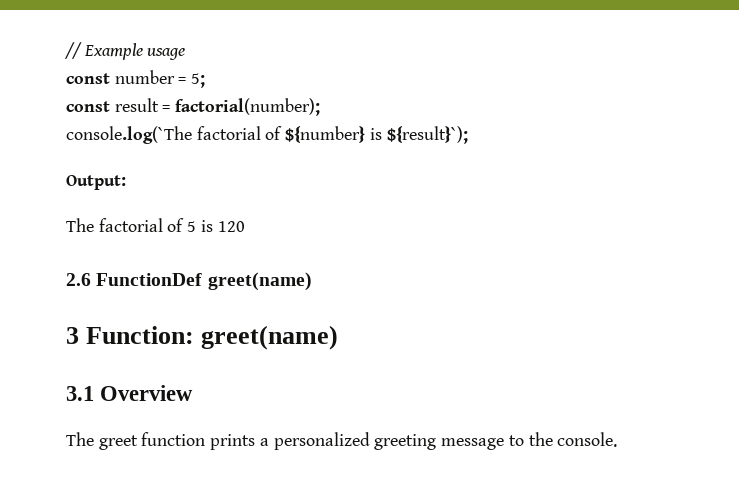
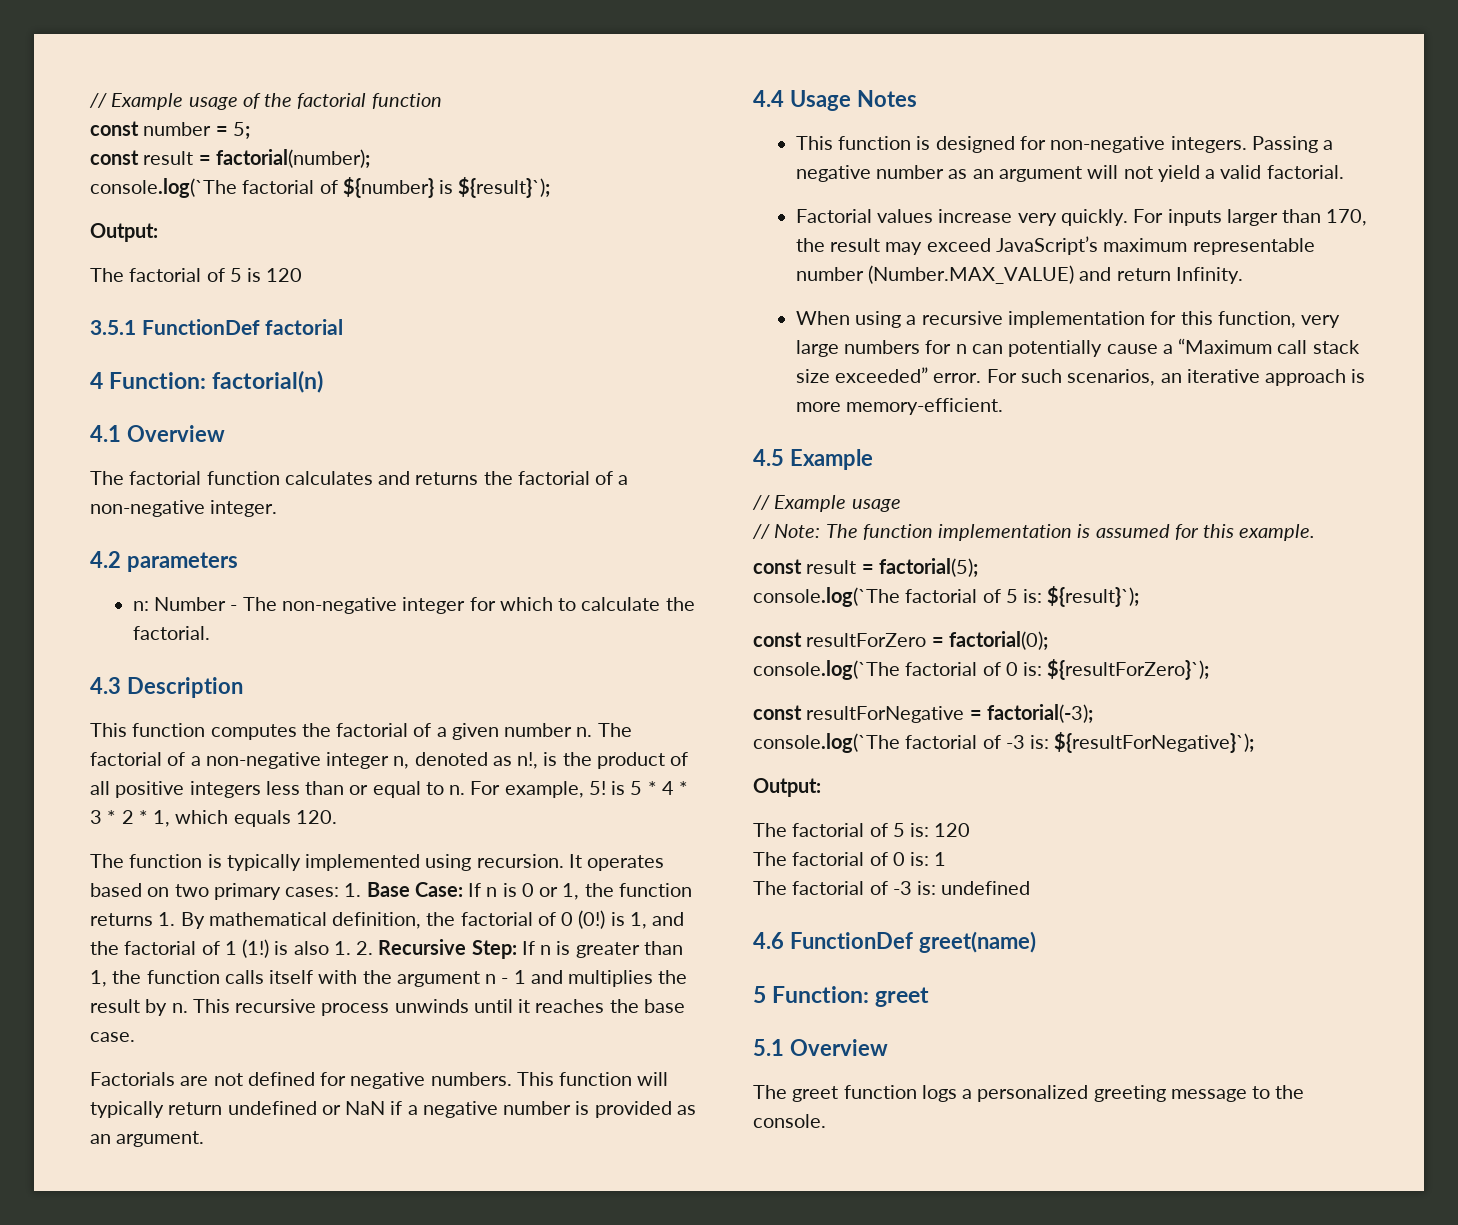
[65,42,186,60] // Example usage -> [89,93,442,110] // Example usage of the factorial function
[66,272,312,291] [66,325,339,350] [66,386,94,401] 2.6 FunctionDef greet(name) // 3 Function: greet(name) // 3.1 -> [90,319,344,335] [90,370,324,393] [90,425,225,442] [90,471,629,485] [90,500,278,517] [90,551,238,572] [132,597,695,614] [132,626,210,640] [90,677,243,698] [90,723,632,740] [90,752,689,769] [90,781,689,798] [90,810,337,827] [90,854,665,871] [90,882,692,900] [90,910,685,929] [90,939,683,959] [90,970,688,987] [90,999,685,1016] [90,1032,135,1042] [90,1072,669,1089] [90,1101,696,1118] [90,1131,205,1147] [753,90,917,111] [795,136,1334,153] [795,165,1344,182] [795,209,1368,226] [795,236,1315,255] [795,265,1243,284] [795,311,1341,328] [795,338,1360,357] [795,367,1366,386] [795,398,1004,415] [753,449,873,470] [752,495,901,512] [752,524,1316,541] [753,558,978,578] [753,586,1140,607] [753,631,1048,651] [753,659,1210,680] [753,704,1093,724] [753,732,1255,753] [753,778,821,797] [753,823,971,837] [753,852,947,866] [753,881,1031,895] [753,931,1036,953] [753,986,930,1007] [753,1039,784,1056] 3.5.1 FunctionDef factorial // 4 Function: factorial(n) // 4.1 Overview // The factorial function calculates and returns the factorial of a non-negative integer. // 4.2 parameters // n: Number - The non-negative integer for which to calculate the factorial. // 4.3 Description // This function computes the factorial of a given number n. The factorial of a non-negative integer n, denoted as n!, is the product of all positive integers less than or equal to n. For example, 5! is 5 * 4 * 3 * 2 * 1, which equals 120. // The function is typically implemented using recursion. It operates based on two primary cases: 1. Base Case: If n is 0 or 1, the function returns 1. By mathematical definition, the factorial of 0 (0!) is 1, and the factorial of 1 (1!) is also 1. 2. Recursive Step: If n is greater than 1, the function calls itself with the argument n - 1 and multiplies the result by n. This recursive process unwinds until it reaches the base case. // Factorials are not defined for negative numbers. This function will typically return undefined or NaN if a negative number is provided as an argument. // 4.4 Usage Notes // This function is designed for non-negative integers. Passing a negative number as an argument will not yield a valid factorial. // Factorial values increase very quickly. For inputs larger than 170, the result may exceed JavaScript’s maximum representable number (Number.MAX_VALUE) and return Infinity. // When using a recursive implementation for this function, very large numbers for n can potentially cause a “Maximum call stack size exceeded” error. For such scenarios, an iterative approach is more memory-efficient. // 4.5 Example // // Example usage // // Note: The function implementation is assumed for this example. // const result = factorial(5); // console.log(`The factorial of 5 is: ${result}`); // const resultForZero = factorial(0); // console.log(`The factorial of 0 is: ${resultForZero}`); // const resultForNegative = factorial(-3); // console.log(`The factorial of -3 is: ${resultForNegative}`); // Output: // The factorial of 5 is: 120 // The factorial of 0 is: 1 // The factorial of -3 is: undefined // 4.6 FunctionDef greet(name) // 5 Function: greet // 5.1
[210,434,256,450] prints -> [921,1085,957,1102] logs

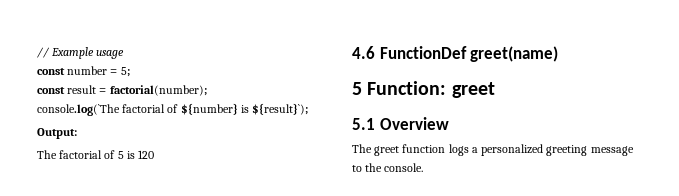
[89,93,442,110] // Example usage of the factorial function -> [37,47,125,59] // Example usage
[90,319,344,335] [90,370,324,393] [90,425,225,442] [90,471,629,485] [90,500,278,517] [90,551,238,572] [132,597,695,614] [132,626,210,640] [90,677,243,698] [90,723,632,740] [90,752,689,769] [90,781,689,798] [90,810,337,827] [90,854,665,871] [90,882,692,900] [90,910,685,929] [90,939,683,959] [90,970,688,987] [90,999,685,1016] [90,1032,135,1042] [90,1072,669,1089] [90,1101,696,1118] [90,1131,205,1147] [753,90,917,111] [795,136,1334,153] [795,165,1344,182] [795,209,1368,226] [795,236,1315,255] [795,265,1243,284] [795,311,1341,328] [795,338,1360,357] [795,367,1366,386] [795,398,1004,415] [753,449,873,470] [752,495,901,512] [752,524,1316,541] [753,558,978,578] [753,586,1140,607] [753,631,1048,651] [753,659,1210,680] [753,704,1093,724] [753,732,1255,753] [753,778,821,797] [753,823,971,837] [753,852,947,866] [753,881,1031,895] // 3.5.1 FunctionDef factorial // 4 Function: factorial(n) // 4.1 Overview // The factorial function calculates and returns the factorial of a non-negative integer. // 4.2 parameters // n: Number - The non-negative integer for which to calculate the factorial. // 4.3 Description // This function computes the factorial of a given number n. The factorial of a non-negative integer n, denoted as n!, is the product of all positive integers less than or equal to n. For example, 5! is 5 * 4 * 3 * 2 * 1, which equals 120. // The function is typically implemented using recursion. It operates based on two primary cases: 1. Base Case: If n is 0 or 1, the function returns 1. By mathematical definition, the factorial of 0 (0!) is 1, and the factorial of 1 (1!) is also 1. 2. Recursive Step: If n is greater than 1, the function calls itself with the argument n - 1 and multiplies the result by n. This recursive process unwinds until it reaches the base case. // Factorials are not defined for negative numbers. This function will typically return undefined or NaN if a negative number is provided as an argument. // 4.4 Usage Notes // This function is designed for non-negative integers. Passing a negative number as an argument will not yield a valid factorial. // Factorial values increase very quickly. For inputs larger than 170, the result may exceed JavaScript’s maximum representable number (Number.MAX_VALUE) and return Infinity. // When using a recursive implementation for this function, very large numbers for n can potentially cause a “Maximum call stack size exceeded” error. For such scenarios, an iterative approach is more memory-efficient. // 4.5 Example // // Example usage // // Note: The function implementation is assumed for this example. // const result = factorial(5); // console.log(`The factorial of 5 is: ${result}`); // const resultForZero = factorial(0); // console.log(`The factorial of 0 is: ${resultForZero}`); // const resultForNegative = factorial(-3); // console.log(`The factorial of -3 is: ${resultForNegative}`); // Output: // The factorial of 5 is: 120 // The factorial of 0 is: 1 // The factorial of -3 is: undefined -> (155, 154) none

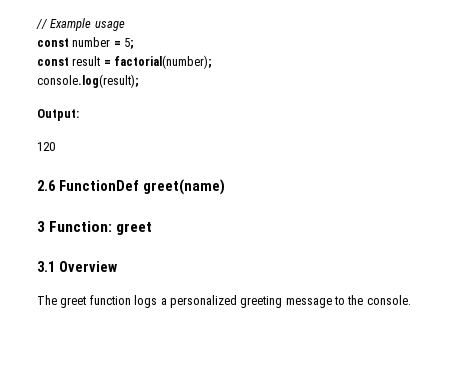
[37,103,309,116] [37,128,77,139] [37,150,135,159] console.log(`The factorial of ${number} is ${result}`); // Output: // The factorial of 5 is -> [37,74,139,88] [37,109,79,121] console.log(result); // Output: //
[352,46,375,59] 4.6 -> [37,180,56,191] 2.6
[352,82,362,95] 5 -> [37,221,45,232] 3
[352,118,375,130] 5.1 -> [37,261,55,272] 3.1

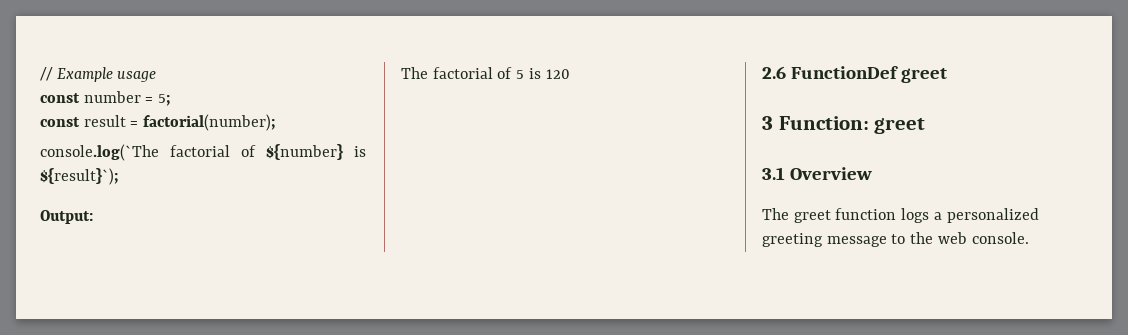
[37,74,139,88] [37,109,79,121] console.log(result); // Output: // -> [40,144,366,161] [40,168,119,185] [40,210,93,224] [401,67,541,79] console.log(`The factorial of ${number} is ${result}`); // Output: // The factorial of 5 is
[142,179,225,195] greet(name) -> [900,68,947,83] greet
(364, 300) none -> [937,232,967,244] web

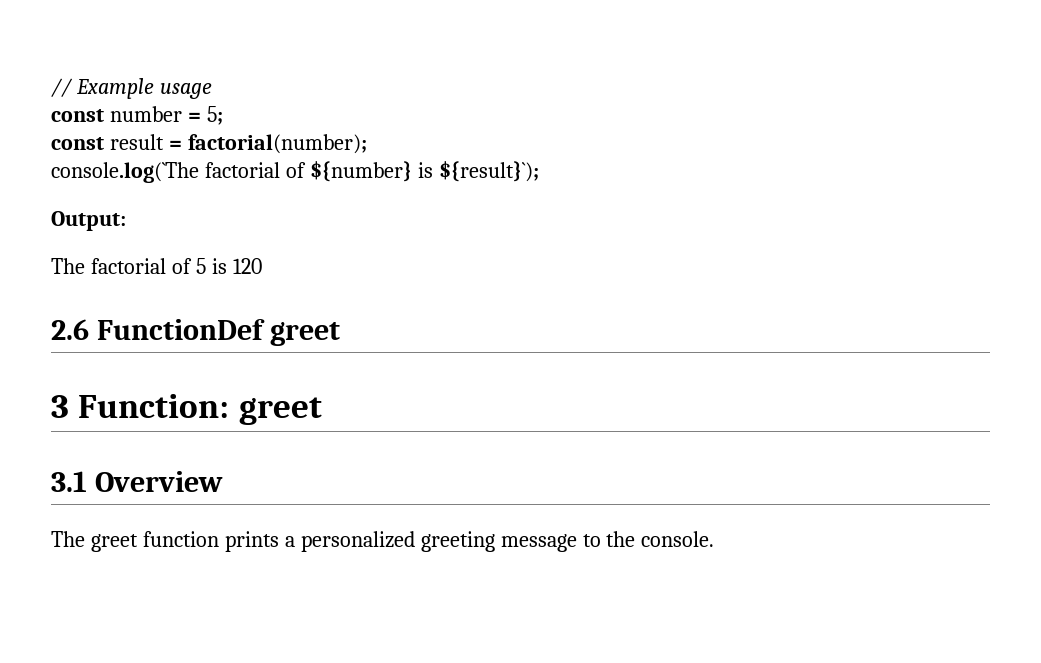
[901,208,930,223] logs -> [224,531,279,552] prints
[937,232,967,244] web -> (636, 539) none

